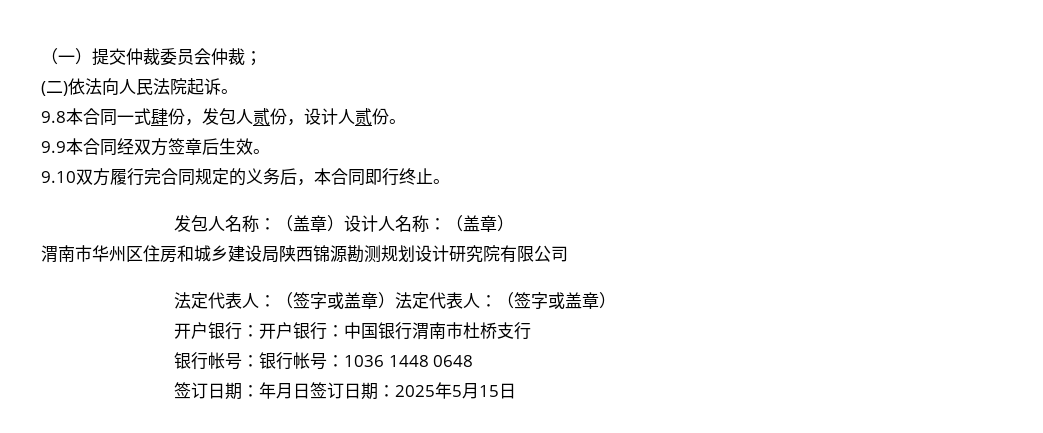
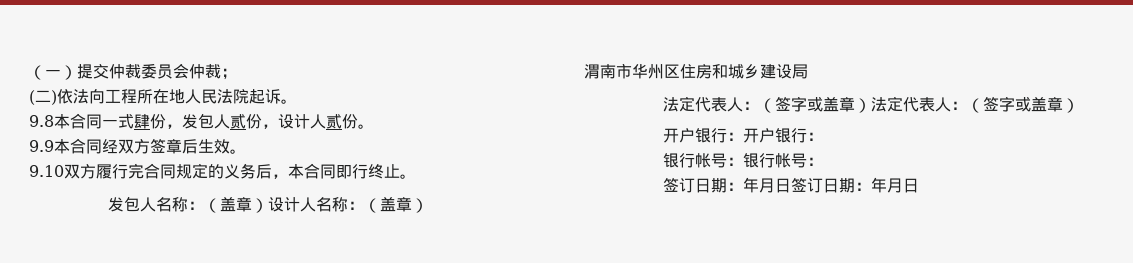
(119, 86) none -> [105,89,185,104] 工程所在地
[279,245,568,263] 陕西锦源勘测规划设计研究院有限公司 -> (808, 71) none
[343,322,531,340] 中国银行渭南市杜桥支行 -> (824, 136) none
[343,355,474,367] 1036 1448 0648 -> (824, 161) none
[394,382,499,399] 2025年5月15 -> [871,177,904,193] 年月

